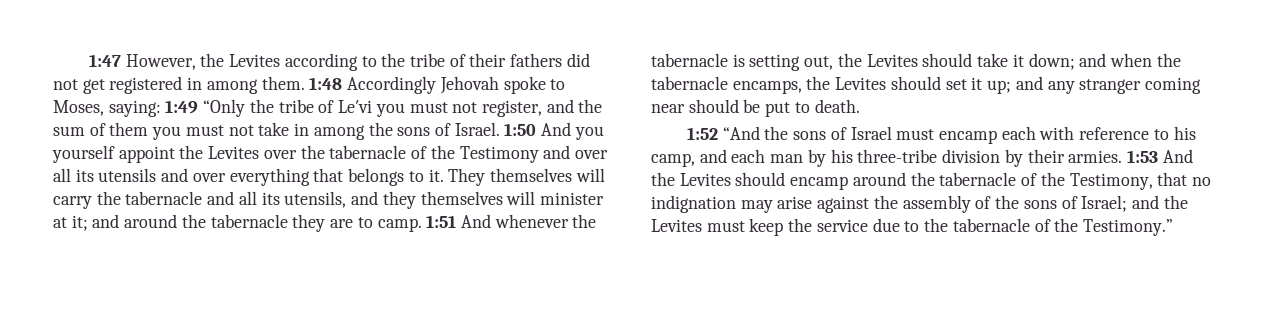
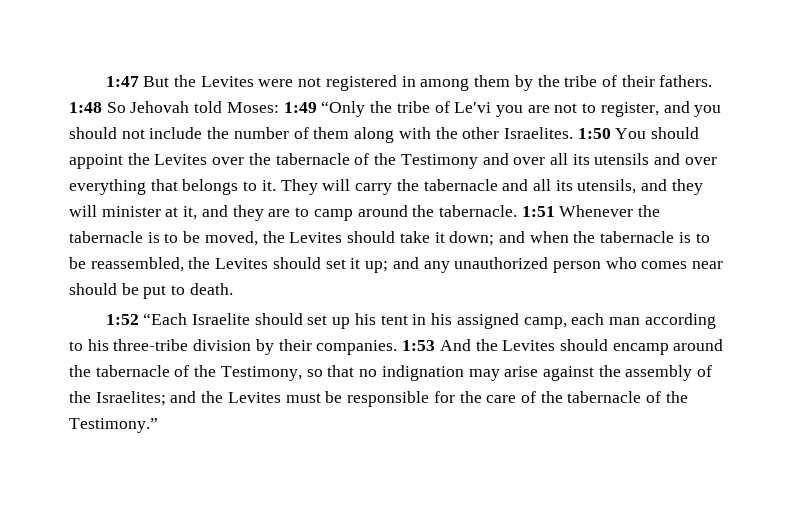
[125,53,590,71] [53,76,566,94] [53,100,161,117] However, the Levites according to the tribe of their fathers did not get registered in among them. 1:48 Accordingly Jehovah spoke to Moses, saying: -> [143,75,713,91] [69,101,279,113] But the Levites were not registered in among them by the tribe of their fathers. 1:48 So Jehovah told Moses:
[409,99,603,117] [53,122,604,140] [52,145,115,163] must not register, and the sum of them you must not take in among the sons of Israel. 1:50 And you yourself -> [527,101,722,117] [69,127,700,143] are not to register, and you should not include the number of them along with the other Israelites. 1:50 You should
[489,168,572,182] themselves -> (318, 187) none
[420,191,503,205] themselves -> (703, 187) none
[71,214,597,232] [651,53,834,71] it; and around the tabernacle they are to camp. 1:51 And whenever the tabernacle is setting out, -> [183,205,661,221] [69,231,258,246] it, and they are to camp around the tabernacle. 1:51 Whenever the tabernacle is to be moved,
[732,80,802,94] encamps, -> [678,232,710,243] [69,257,184,272] is to be reassembled,
[1079,77,1201,94] stranger coming -> [454,257,688,273] unauthorized person who comes
[722,126,1196,144] [651,149,826,167] “And the sons of Israel must encamp each with reference to his camp, and each man by -> [143,313,716,329] [69,341,83,351] “Each Israelite should set up his tent in his assigned camp, each man according to
[1068,150,1123,163] armies. -> [316,340,398,355] companies.
(1153, 181) none -> [306,369,323,377] so
[1023,195,1128,212] sons of Israel; -> [95,391,166,406] Israelites;
[749,218,920,236] keep the service due to -> [325,391,536,407] be responsible for the care of

